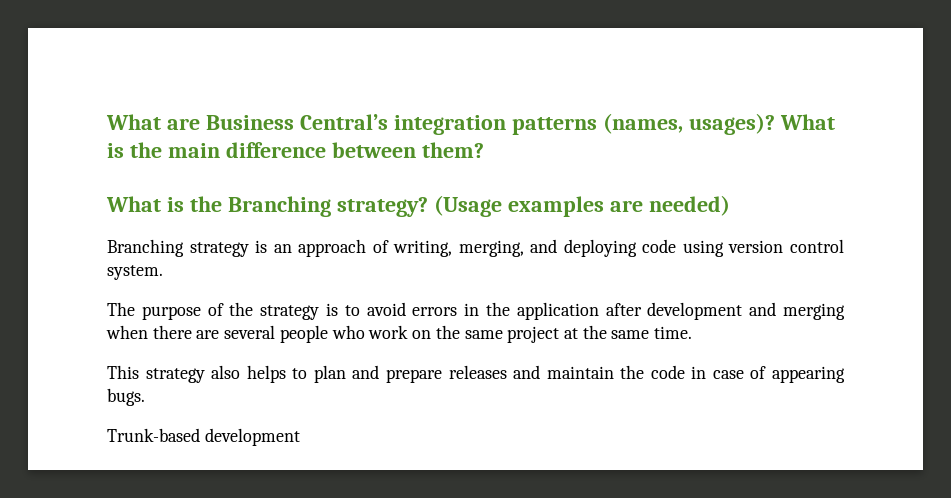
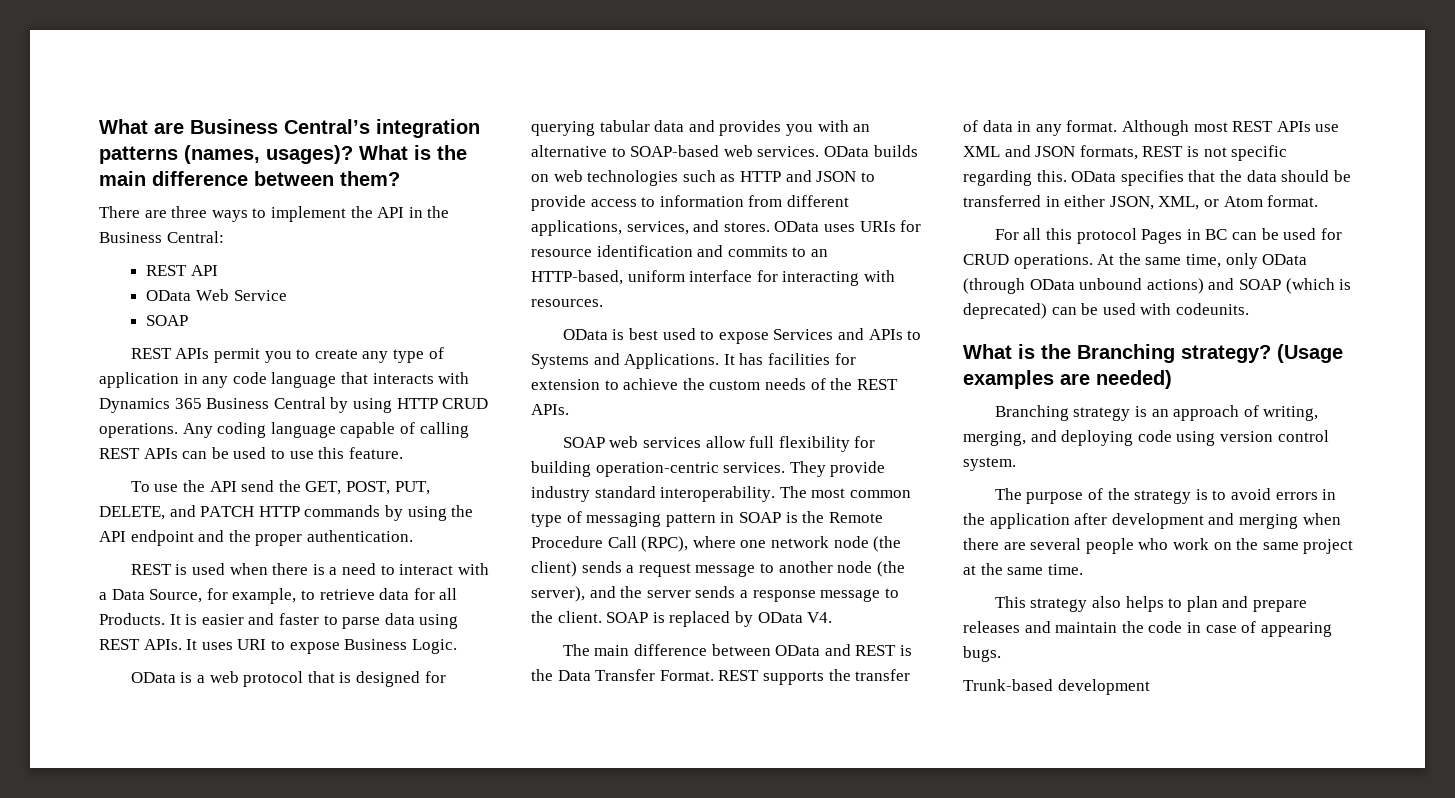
(484, 150) none -> [99,206,450,222] [99,231,224,243] [146,265,218,276] [146,289,287,301] [146,315,189,326] [130,347,444,363] [99,372,470,388] [99,397,489,413] [99,422,469,438] [99,447,403,459] [130,480,430,495] [99,505,474,521] [99,530,413,546] [130,563,489,575] [99,588,458,604] [99,613,459,629] [99,639,457,654] [130,671,446,687] [531,120,871,136] [531,145,918,157] [531,170,875,186] [531,195,849,211] [531,220,922,236] [531,245,828,257] [531,270,895,286] [531,299,603,307] [562,328,922,344] [531,353,856,369] [531,378,898,390] [531,404,569,415] [562,436,876,452] [531,461,886,477] [531,486,911,502] [531,511,883,527] [531,536,902,552] [531,561,905,577] [531,586,899,602] [531,611,833,627] [562,644,912,656] [531,669,911,685] [963,120,1340,136] [963,145,1288,161] [963,170,1351,186] [963,195,1319,210] [994,228,1342,244] [963,253,1308,269] [963,278,1352,294] [963,303,1249,319] // There are three ways to implement the API in the Business Central: // REST API // OData Web Service // SOAP // REST APIs permit you to create any type of application in any code language that interacts with Dynamics 365 Business Central by using HTTP CRUD operations. Any coding language capable of calling REST APIs can be used to use this feature. // To use the API send the GET, POST, PUT, DELETE, and PATCH HTTP commands by using the API endpoint and the proper authentication. // REST is used when there is a need to interact with a Data Source, for example, to retrieve data for all Products. It is easier and faster to parse data using REST APIs. It uses URI to expose Business Logic. // OData is a web protocol that is designed for querying tabular data and provides you with an alternative to SOAP-based web services. OData builds on web technologies such as HTTP and JSON to provide access to information from different applications, services, and stores. OData uses URIs for resource identification and commits to an HTTP-based, uniform interface for interacting with resources. // OData is best used to expose Services and APIs to Systems and Applications. It has facilities for extension to achieve the custom needs of the REST APIs. // SOAP web services allow full flexibility for building operation-centric services. They provide industry standard interoperability. The most common type of messaging pattern in SOAP is the Remote Procedure Call (RPC), where one network node (the client) sends a request message to another node (the server), and the server sends a response message to the client. SOAP is replaced by OData V4. // The main difference between OData and REST is the Data Transfer Format. REST supports the transfer of data in any format. Although most REST APIs use XML and JSON formats, REST is not specific regarding this. OData specifies that the data should be transferred in either JSON, XML, or Atom format. // For all this protocol Pages in BC can be used for CRUD operations. At the same time, only OData (through OData unbound actions) and SOAP (which is deprecated) can be used with codeunits.

